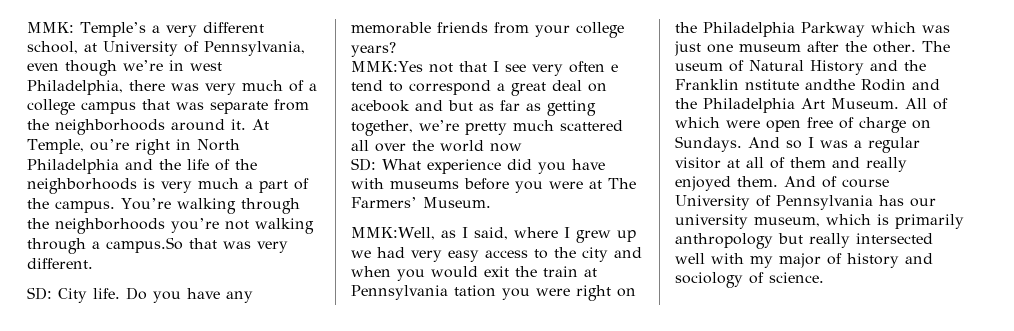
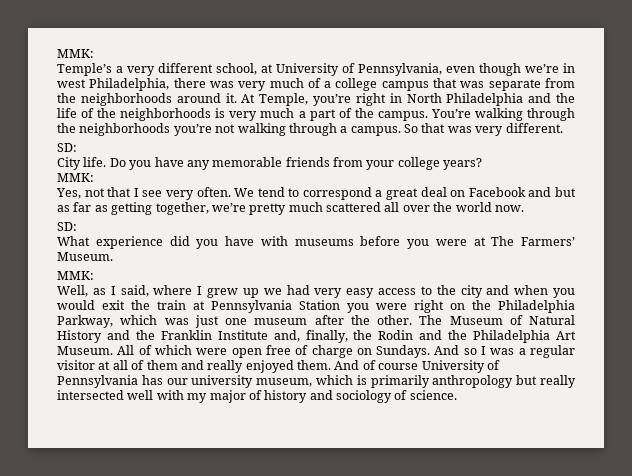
[27,22,74,33] MMK: -> [57,49,94,58] MMK: //
[89,139,129,151] ou’re -> [313,94,351,106] you’re
[106,237,183,253] campus.So -> [350,124,418,136] campus. So
(52, 293) none -> (77, 147) //
[351,61,423,72] MMK:Yes -> [57,173,94,182] [56,188,81,199] MMK: // Yes,
[568,61,618,73] often e -> [196,187,255,197] often. We
[351,100,410,112] acebook -> [468,187,526,197] Facebook
[490,143,522,152] [351,158,376,171] now // SD: -> [494,205,524,212] [57,222,77,231] now. // SD: //
[351,227,435,240] MMK:Well, -> [57,271,94,280] [57,285,88,297] MMK: // Well,
[454,285,496,297] tation -> [299,300,340,310] Station
[801,22,865,37] Parkway -> [57,315,113,328] Parkway,
[675,63,723,71] useum -> [449,316,503,325] Museum
[745,79,855,90] nstitute andthe -> [217,330,373,343] Institute and, finally, the

